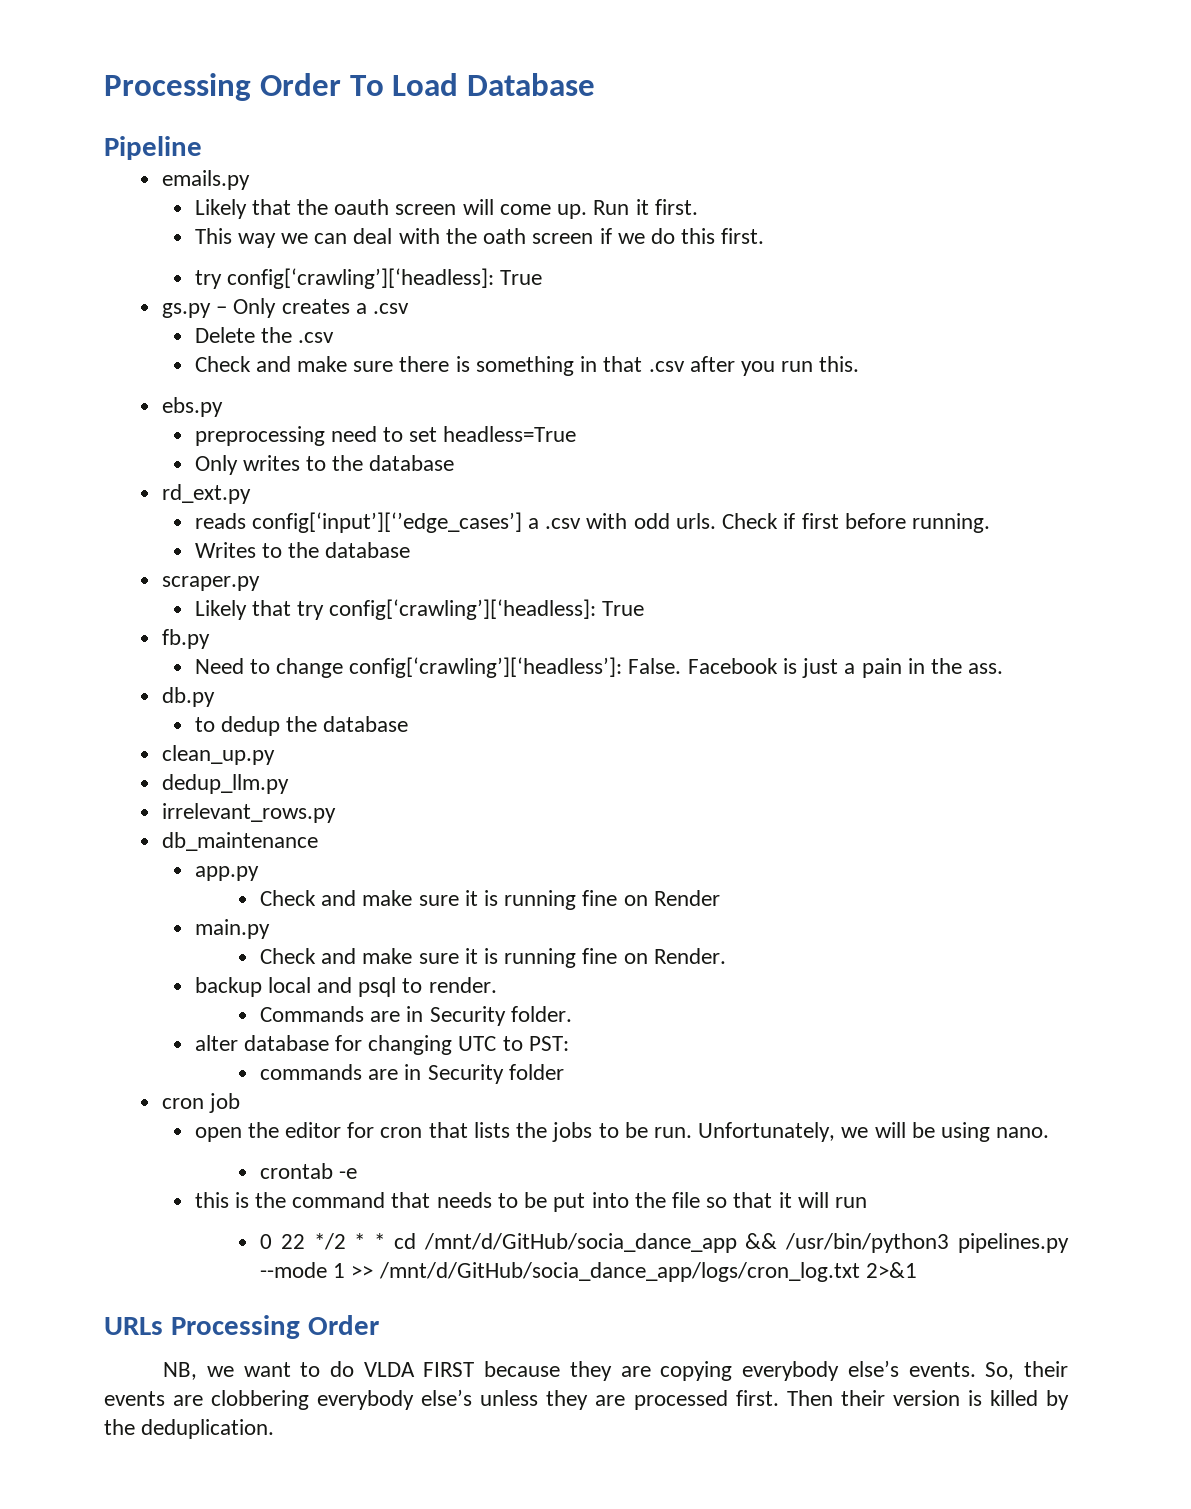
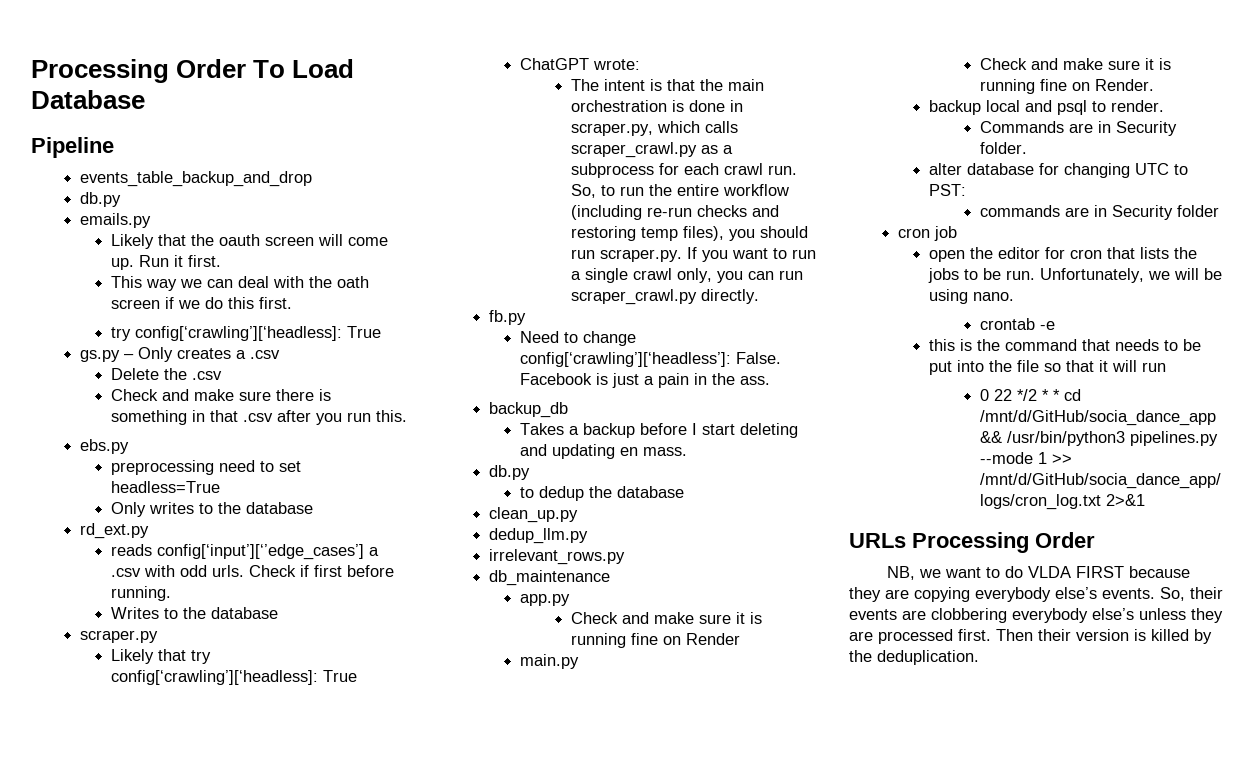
(202, 148) none -> [79,171,312,187] [79,192,121,207] // events_table_backup_and_drop // db.py
(645, 608) none -> [519,58,640,70] [570,79,764,91] [570,100,743,112] [570,121,738,136] [570,142,733,158] [570,163,797,178] [570,184,789,198] [570,205,779,220] [570,226,808,241] [570,247,816,262] [570,268,803,283] [570,289,759,305] // ChatGPT wrote: // The intent is that the main orchestration is done in scraper.py, which calls scraper_crawl.py as a subprocess for each crawl run. So, to run the entire workflow (including re-run checks and restoring temp files), you should run scraper.py. If you want to run a single crawl only, you can run scraper_crawl.py directly.
(1004, 668) none -> [488,402,568,418] [519,423,798,438] [519,444,687,459] // backup_db // Takes a backup before I start deleting and updating en mass.

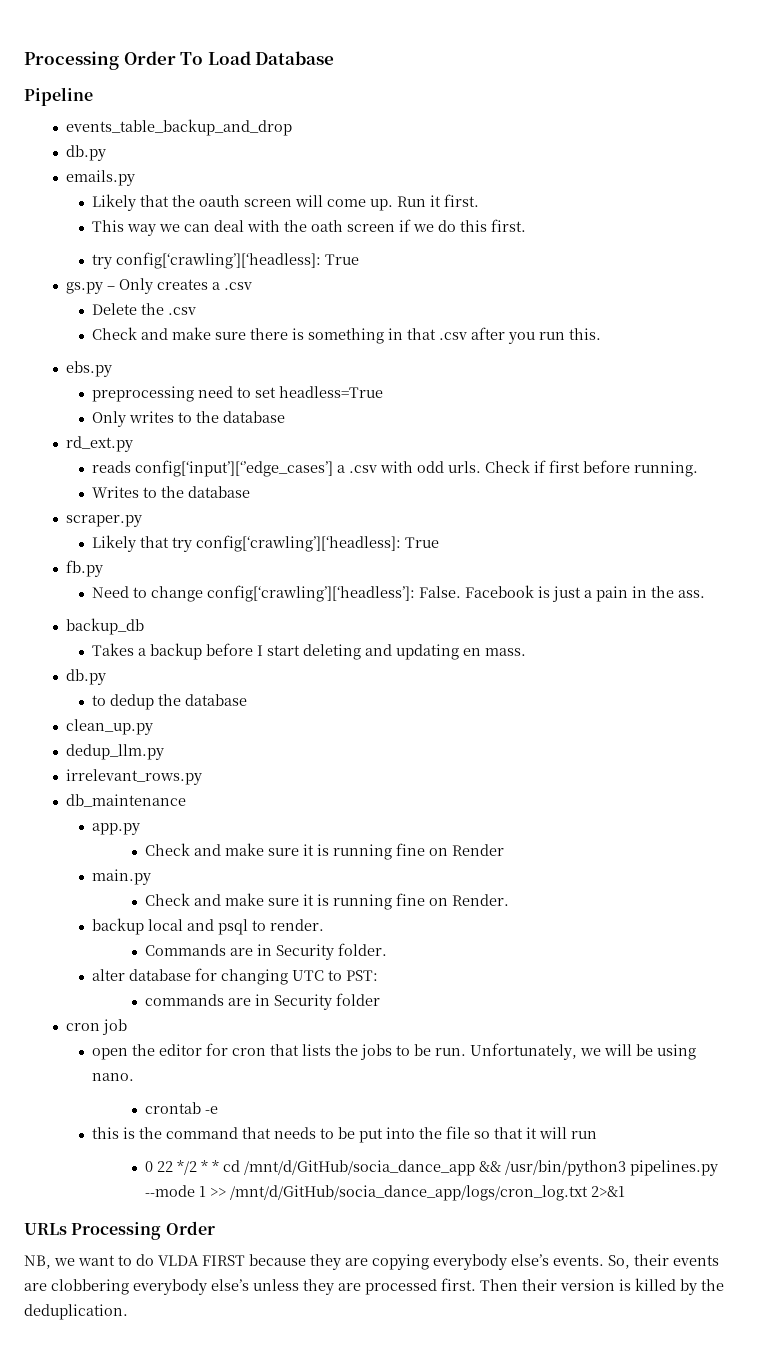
[519,58,640,70] [570,79,764,91] [570,100,743,112] [570,121,738,136] [570,142,733,158] [570,163,797,178] [570,184,789,198] [570,205,779,220] [570,226,808,241] [570,247,816,262] [570,268,803,283] [570,289,759,305] // ChatGPT wrote: // The intent is that the main orchestration is done in scraper.py, which calls scraper_crawl.py as a subprocess for each crawl run. So, to run the entire workflow (including re-run checks and restoring temp files), you should run scraper.py. If you want to run a single crawl only, you can run scraper_crawl.py directly. -> (440, 542) none

